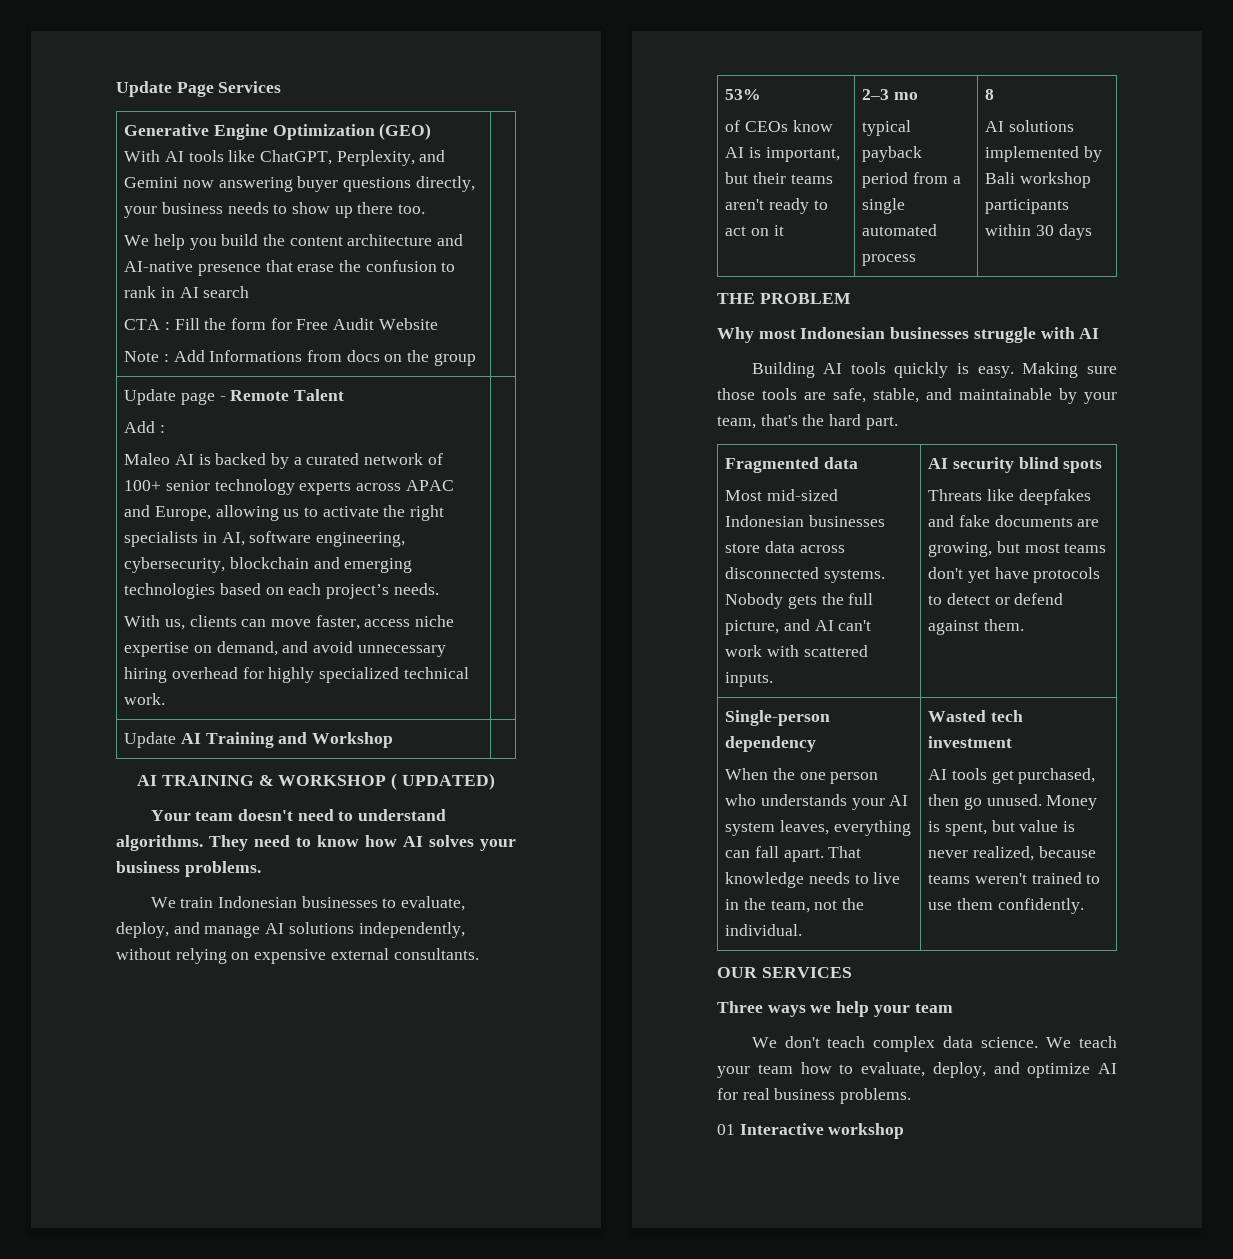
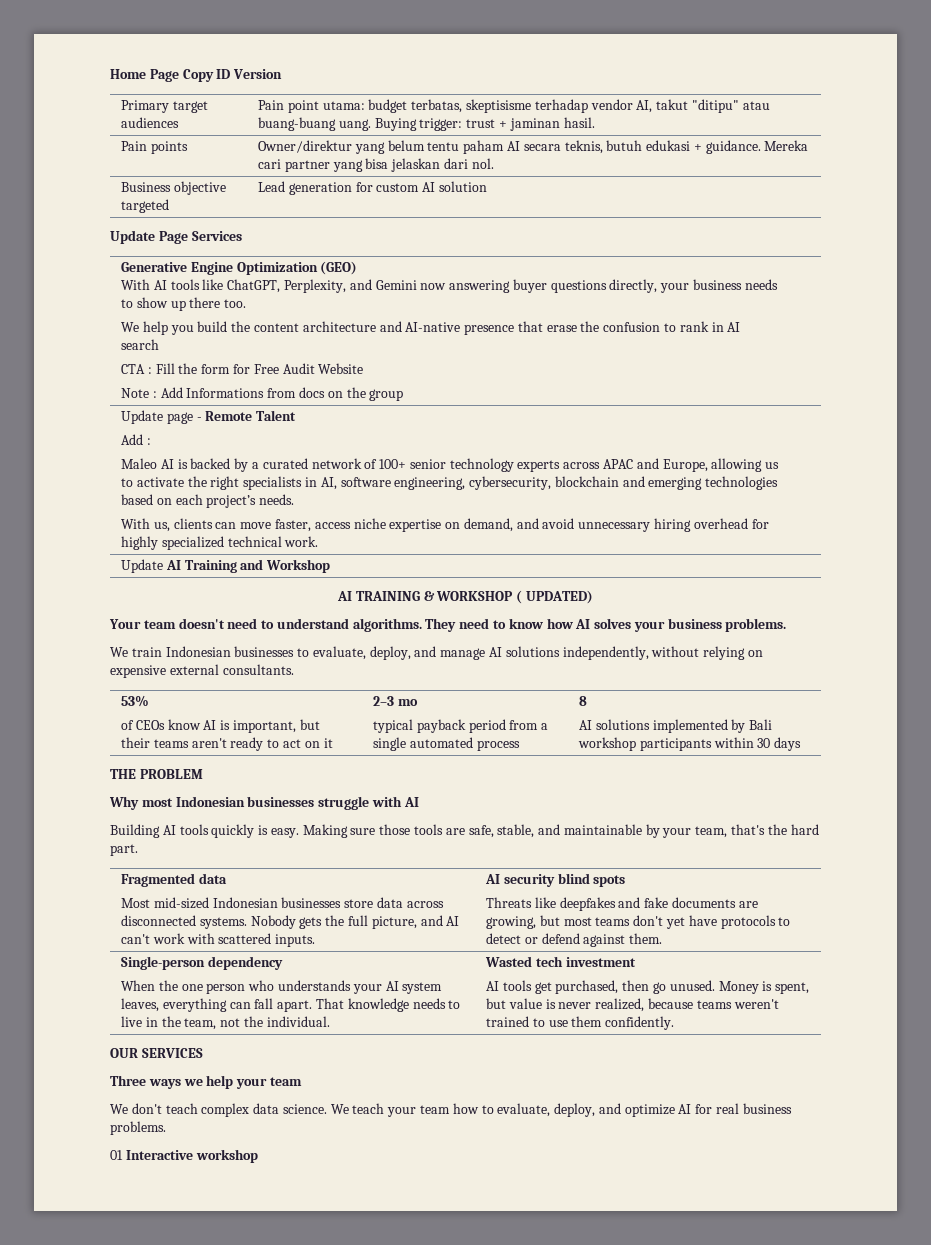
(116, 89) none -> [110,69,283,82] [121,100,208,113] [121,117,180,128] [258,99,770,113] [258,117,595,131] [121,141,188,154] [258,140,809,154] [258,158,494,172] [121,181,226,195] [121,199,170,213] [258,181,488,195] Home Page Copy ID Version // Primary target audiences | Pain point utama: budget terbatas, skeptisisme terhadap vendor AI, takut "ditipu" atau buang-buang uang. Buying trigger: trust + jaminan hasil. // Pain points | Owner/direktur yang belum tentu paham AI secara teknis, butuh edukasi + guidance. Mereka cari partner yang bisa jelaskan dari nol. // Business objective targeted | Lead generation for custom AI solution //

